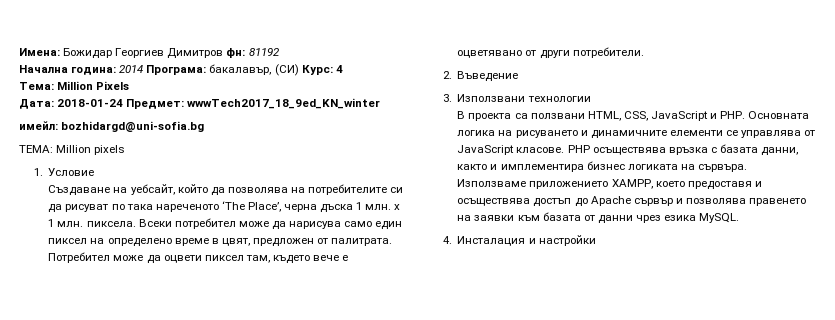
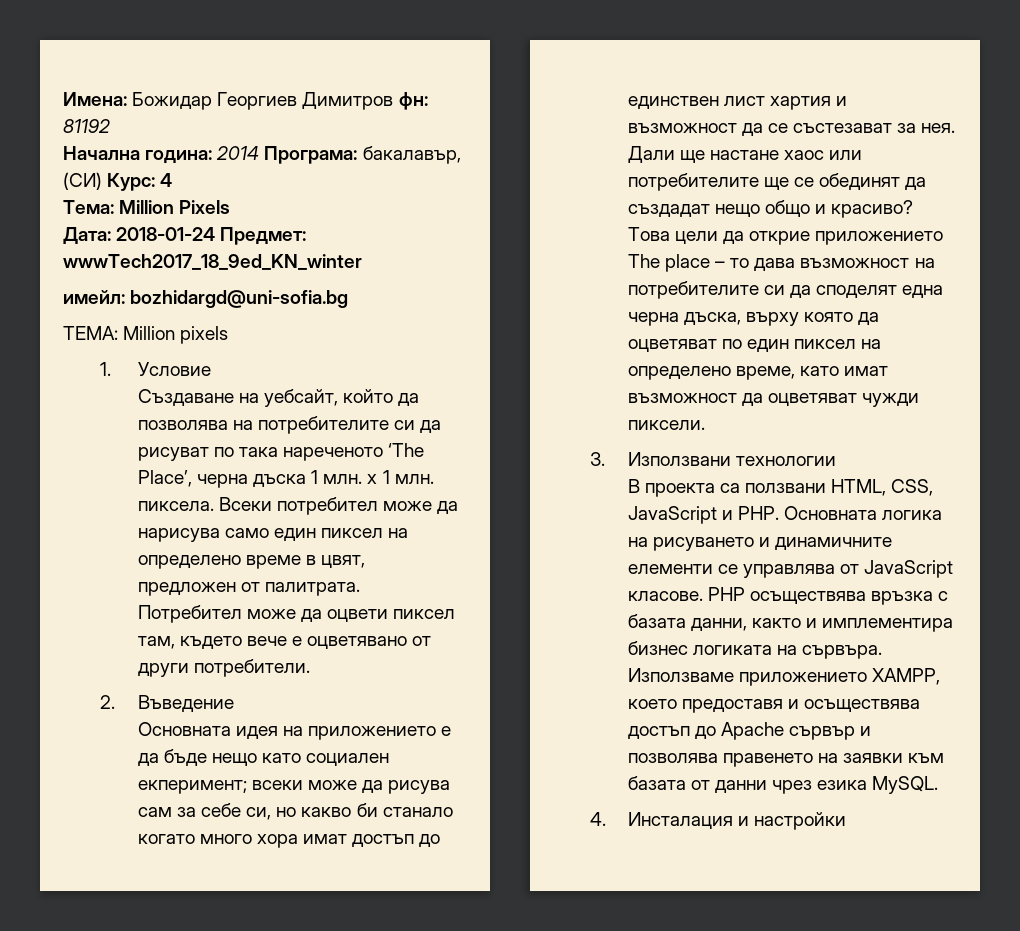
(519, 76) none -> [137,722,452,740] [137,749,390,766] [137,780,451,794] [137,803,453,820] [137,834,441,848] [627,96,848,110] [627,123,956,136] [627,146,863,163] [627,173,927,191] [627,200,914,218] [627,227,944,245] [627,254,935,272] [627,281,944,299] [627,312,880,326] [627,339,882,352] [627,366,889,380] [627,393,920,407] [627,420,705,430] // Основната идея на приложението е да бъде нещо като социален екперимент; всеки може да рисува сам за себе си, но какво би станало когато много хора имат достъп до единствен лист хартия и възможност да се състезават за нея. Дали ще настане хаос или потребителите ще се обединят да създадат нещо общо и красиво? Това цели да открие приложението The place – то дава възможност на потребителите си да споделят една черна дъска, върху която да оцветяват по един пиксел на определено време, като имат възможност да оцветяват чужди пиксели.

